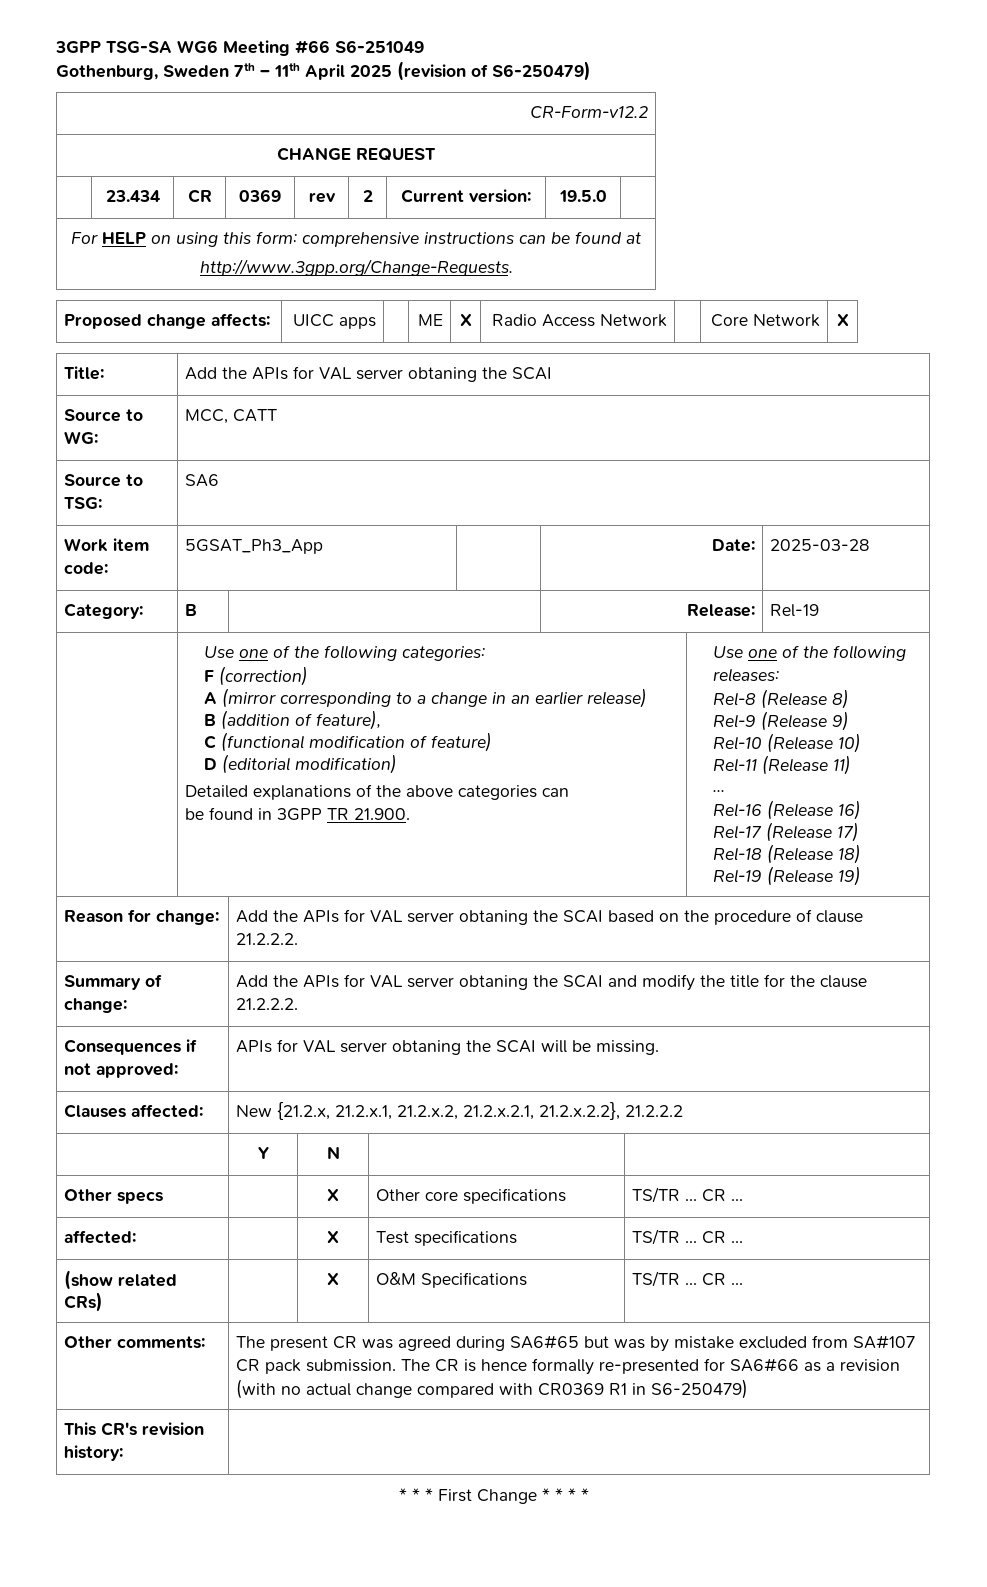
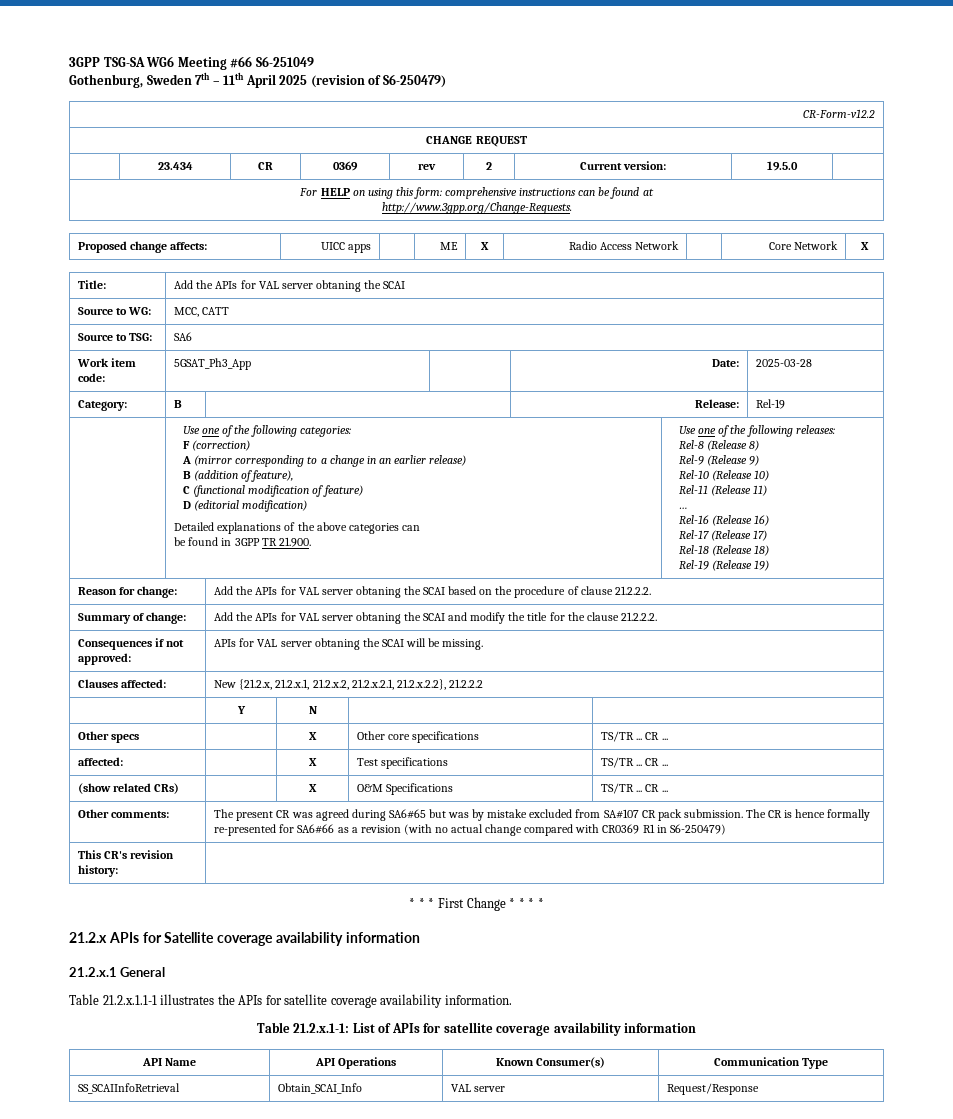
(589, 1494) none -> [69,932,420,946] [69,967,166,977] [69,994,512,1008] [256,1022,697,1036] [141,1058,197,1066] [314,1057,397,1069] [495,1057,606,1068] [713,1057,829,1069] [78,1083,181,1094] [278,1083,363,1094] [451,1084,506,1092] [667,1083,760,1095] // 21.2.x APIs for Satellite coverage availability information // 21.2.x.1 General // Table 21.2.x.1.1-1 illustrates the APIs for satellite coverage availability information. // Table 21.2.x.1-1: List of APIs for satellite coverage availability information // API Name | API Operations | Known Consumer(s) | Communication Type // SS_SCAIInfoRetrieval | Obtain_SCAI_Info | VAL server | Request/Response

